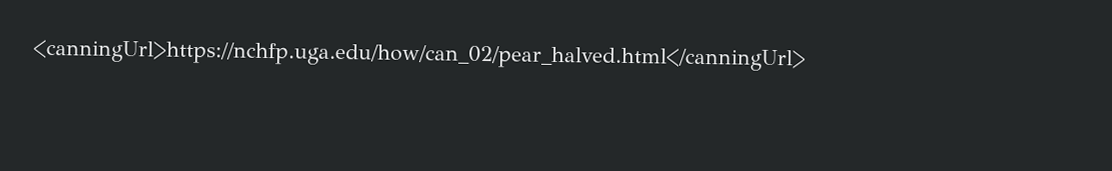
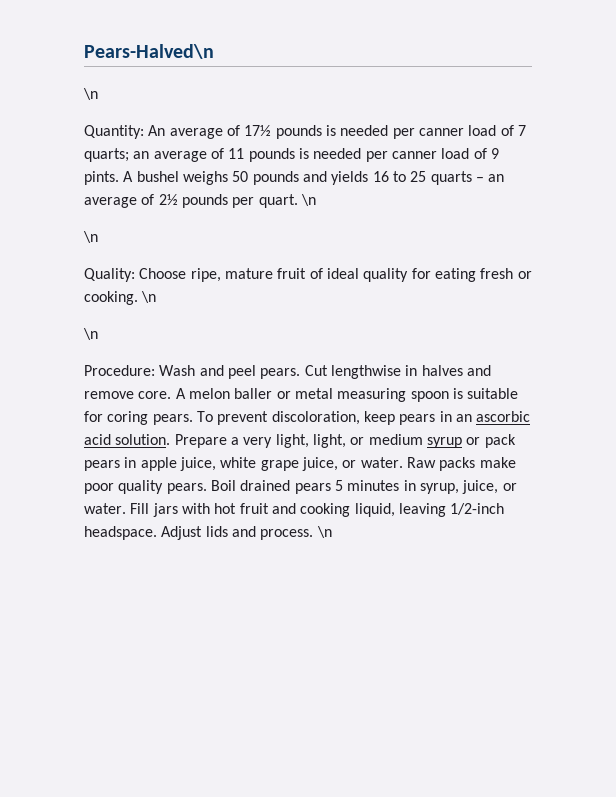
[33,39,806,72] <canningUrl>https://nchfp.uga.edu/how/can_02/pear_halved.html</canningUrl> -> [84,44,214,59] [83,88,98,100] [84,125,526,139] [84,148,499,162] [84,171,505,185] [84,194,316,208] [83,231,98,243] [84,268,532,282] [84,291,157,305] [83,328,98,340] [84,365,491,379] [84,388,519,402] [84,411,531,425] [84,434,516,448] [84,457,516,471] [84,480,517,494] [84,503,505,517] [84,526,332,540] Pears-Halved\n // \n // Quantity: An average of 17½ pounds is needed per canner load of 7 quarts; an average of 11 pounds is needed per canner load of 9 pints. A bushel weighs 50 pounds and yields 16 to 25 quarts – an average of 2½ pounds per quart. \n // \n // Quality: Choose ripe, mature fruit of ideal quality for eating fresh or cooking. \n // \n // Procedure: Wash and peel pears. Cut lengthwise in halves and remove core. A melon baller or metal measuring spoon is suitable for coring pears. To prevent discoloration, keep pears in an ascorbic acid solution. Prepare a very light, light, or medium syrup or pack pears in apple juice, white grape juice, or water. Raw packs make poor quality pears. Boil drained pears 5 minutes in syrup, juice, or water. Fill jars with hot fruit and cooking liquid, leaving 1/2-inch headspace. Adjust lids and process. \n

